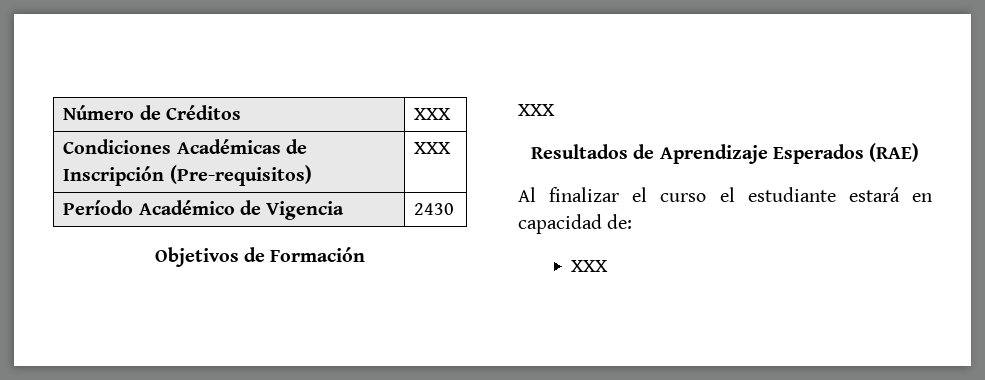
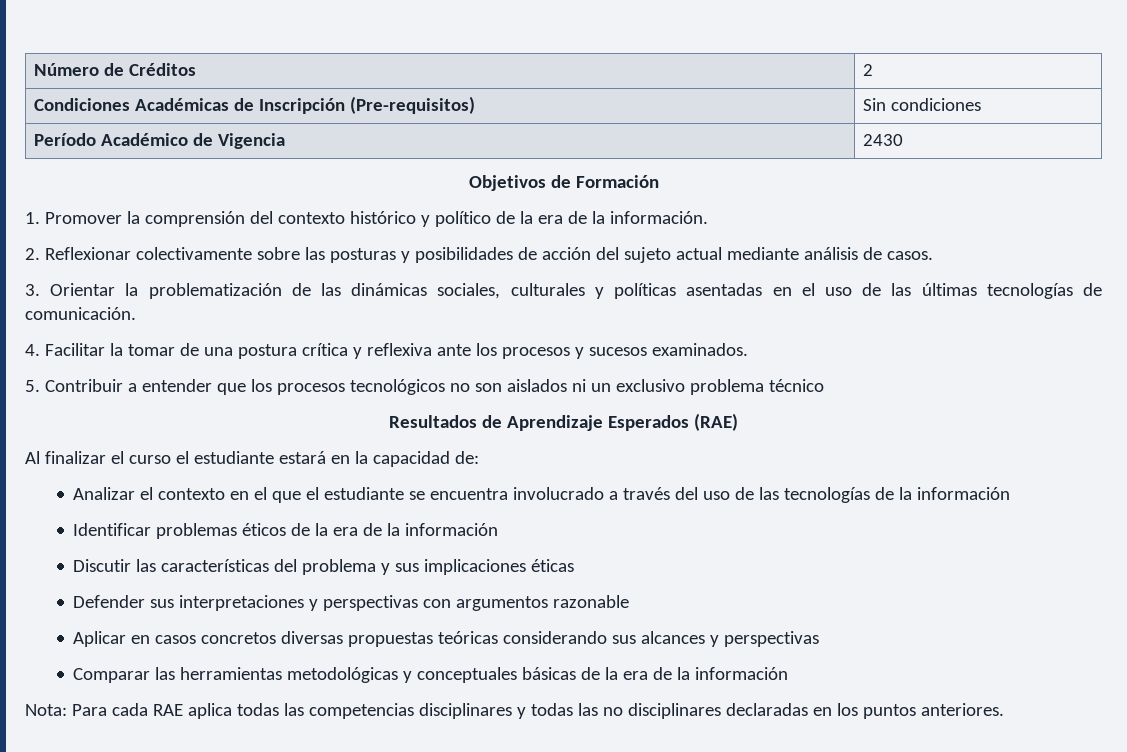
[414,108,452,120] XXX -> [863,64,874,76] 2
[414,142,452,154] XXX -> [863,98,982,111] Sin condiciones
[518,104,555,116] XXX -> [25,211,708,227] [25,247,933,263] [25,283,1102,299] [25,307,136,320] [25,343,748,359] [25,379,824,395] 1. Promover la comprensión del contexto histórico y político de la era de la información. // 2. Reflexionar colectivamente sobre las posturas y posibilidades de acción del sujeto actual mediante análisis de casos. // 3. Orientar la problematización de las dinámicas sociales, culturales y políticas asentadas en el uso de las últimas tecnologías de comunicación. // 4. Facilitar la tomar de una postura crítica y reflexiva ante los procesos y sucesos examinados. // 5. Contribuir a entender que los procesos tecnológicos no son aislados ni un exclusivo problema técnico
(932, 197) none -> [354,451,368,464] la
[571,260,609,272] XXX -> [73,487,1011,503] [73,523,499,539] [73,559,575,575] [73,595,630,611] [73,631,820,647] [73,667,789,683] [25,703,1004,719] Analizar el contexto en el que el estudiante se encuentra involucrado a través del uso de las tecnologías de la información // Identificar problemas éticos de la era de la información // Discutir las características del problema y sus implicaciones éticas // Defender sus interpretaciones y perspectivas con argumentos razonable // Aplicar en casos concretos diversas propuestas teóricas considerando sus alcances y perspectivas // Comparar las herramientas metodológicas y conceptuales básicas de la era de la información // Nota: Para cada RAE aplica todas las competencias disciplinares y todas las no disciplinares declaradas en los puntos anteriores.

